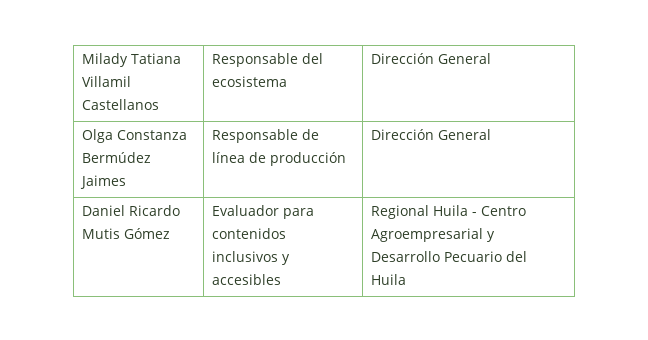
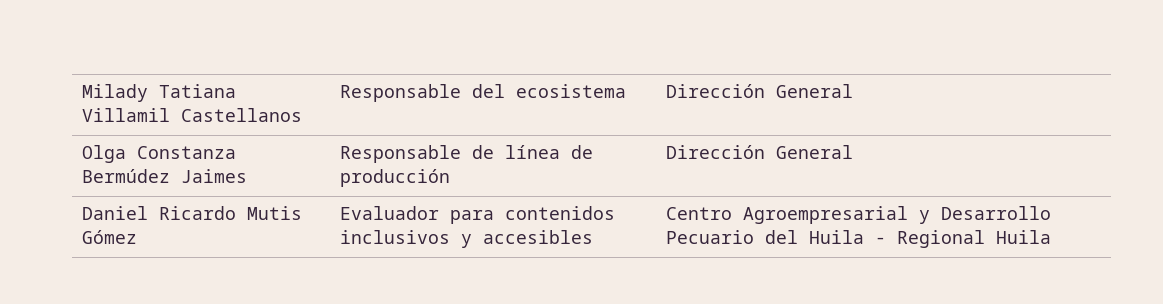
[371,205,478,219] Regional Huila - -> (593, 237) none
(407, 279) none -> [874,230,1051,248] - Regional Huila

